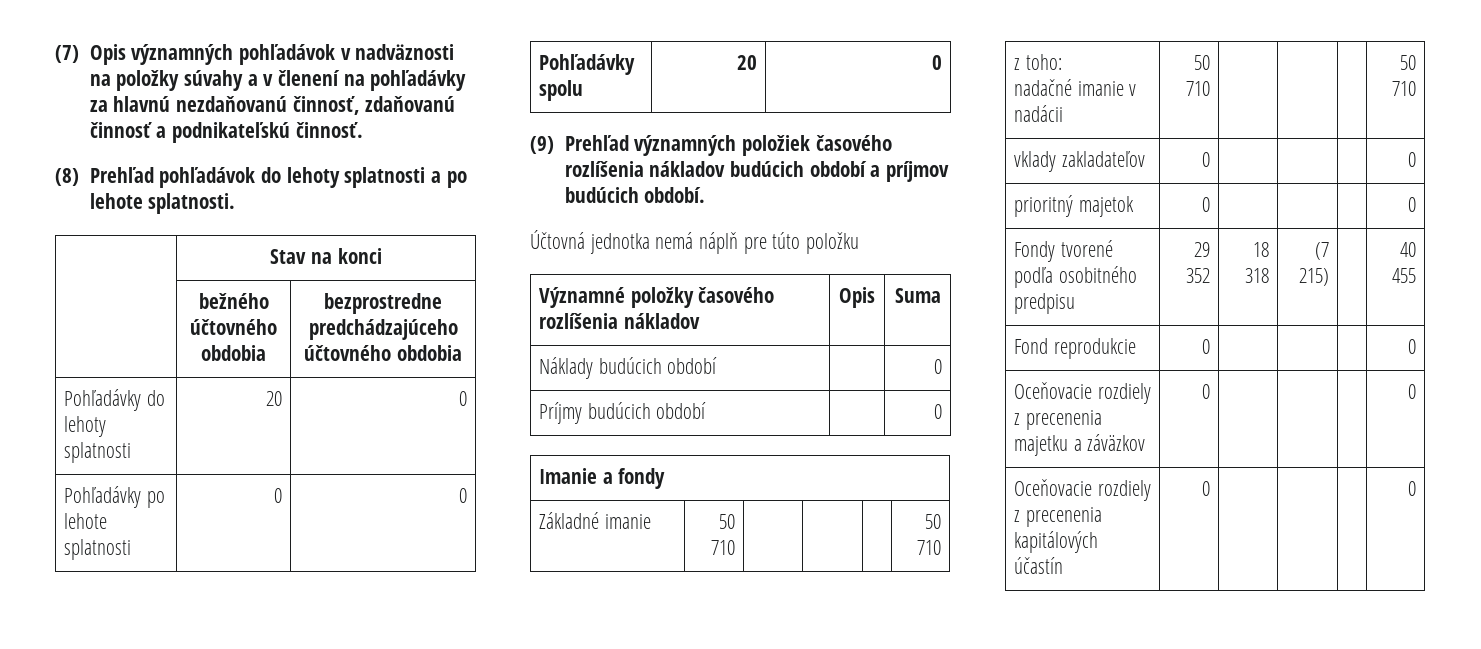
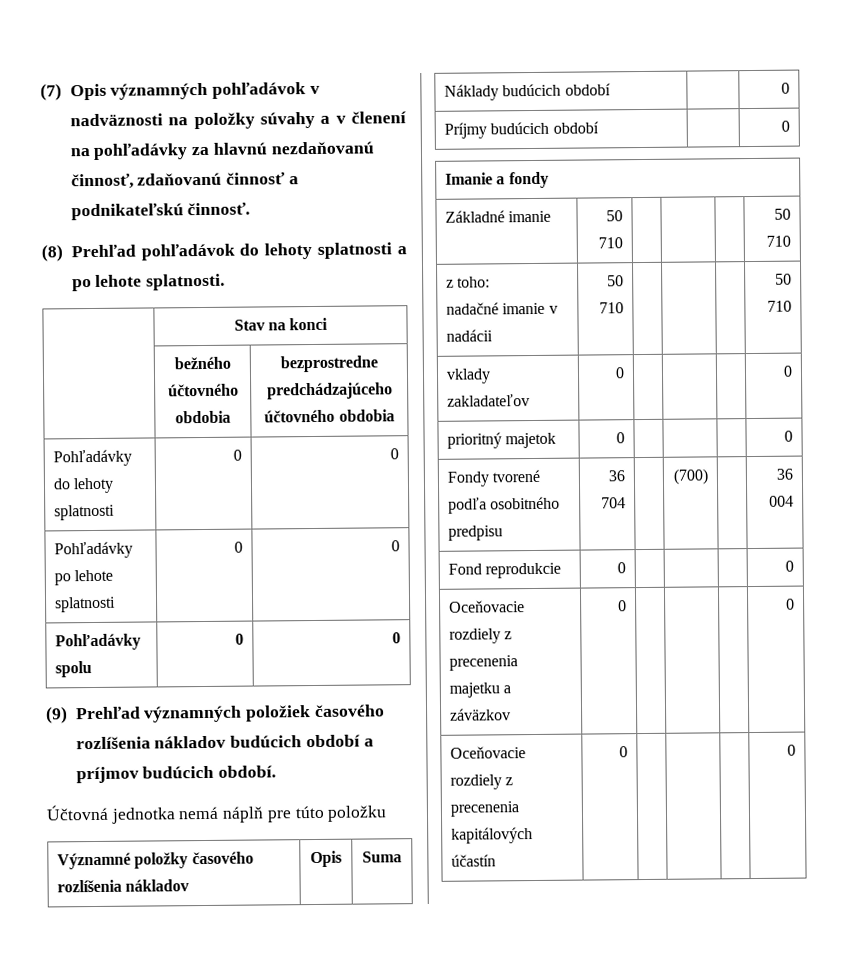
[265,391,282,406] 20 -> [233,449,243,461] 0
[736,55,757,70] 20 -> [235,633,245,645] 0
[1193,242,1210,257] [1185,268,1210,283] [1252,242,1269,257] [1244,268,1269,283] [1314,242,1329,260] [1298,268,1329,286] [1399,242,1416,257] [1391,268,1416,283] 29 352 | 18 318 | (7 215) | | 40 455 -> [608,470,626,482] [601,497,627,509] [673,468,709,485] [776,468,794,480] [769,495,795,507] 36 704 | | (700) | | 36 004

